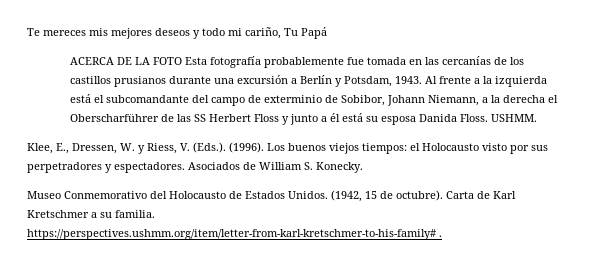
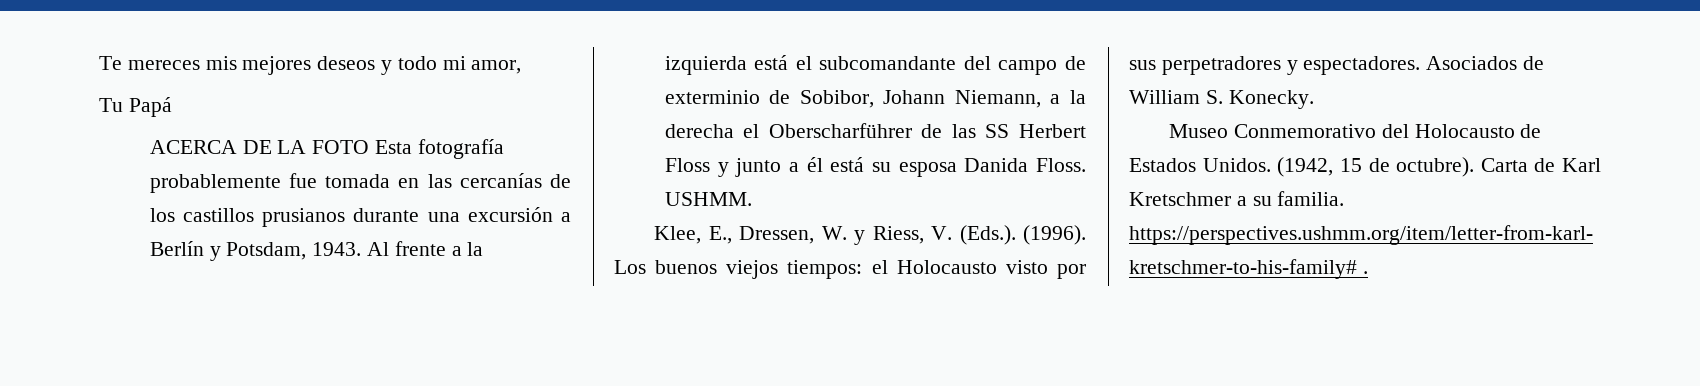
[245,27,281,39] cariño, -> [471,60,522,74] amor, //

